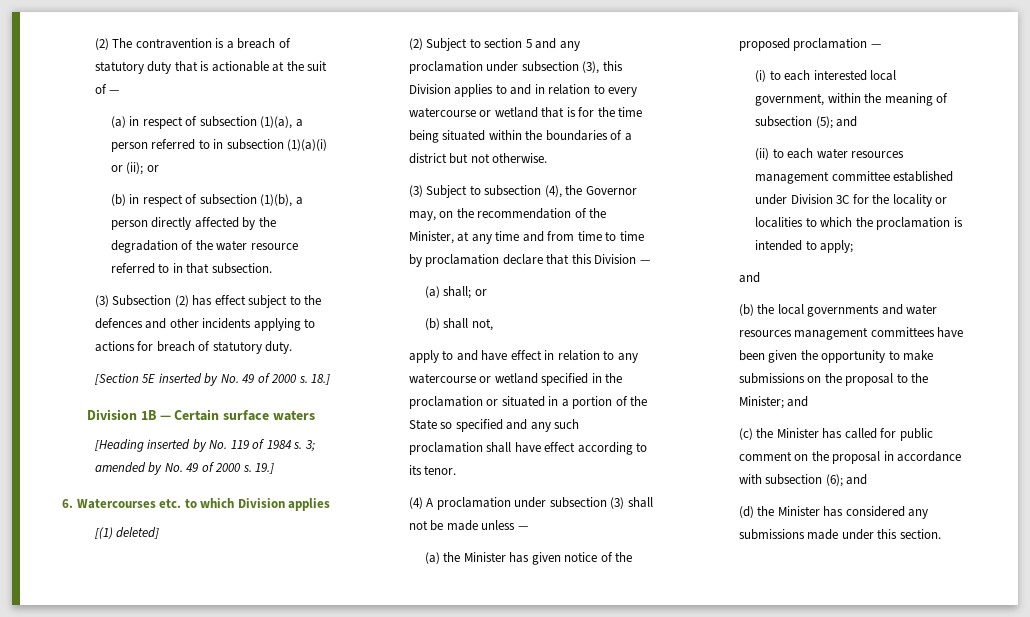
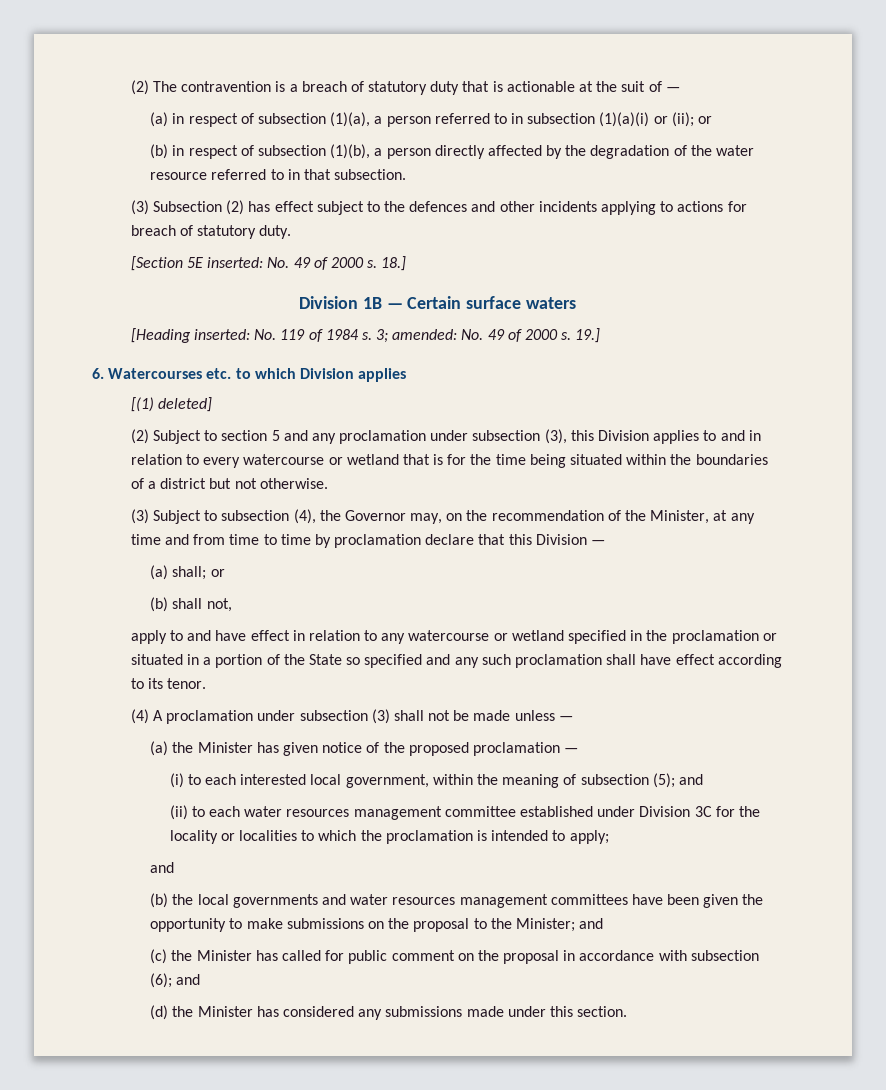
[158,373,219,386] inserted by -> [207,257,264,268] inserted:
[147,439,207,452] inserted by -> [194,329,251,340] inserted:
[94,462,163,475] amended by -> [392,329,458,340] amended:

